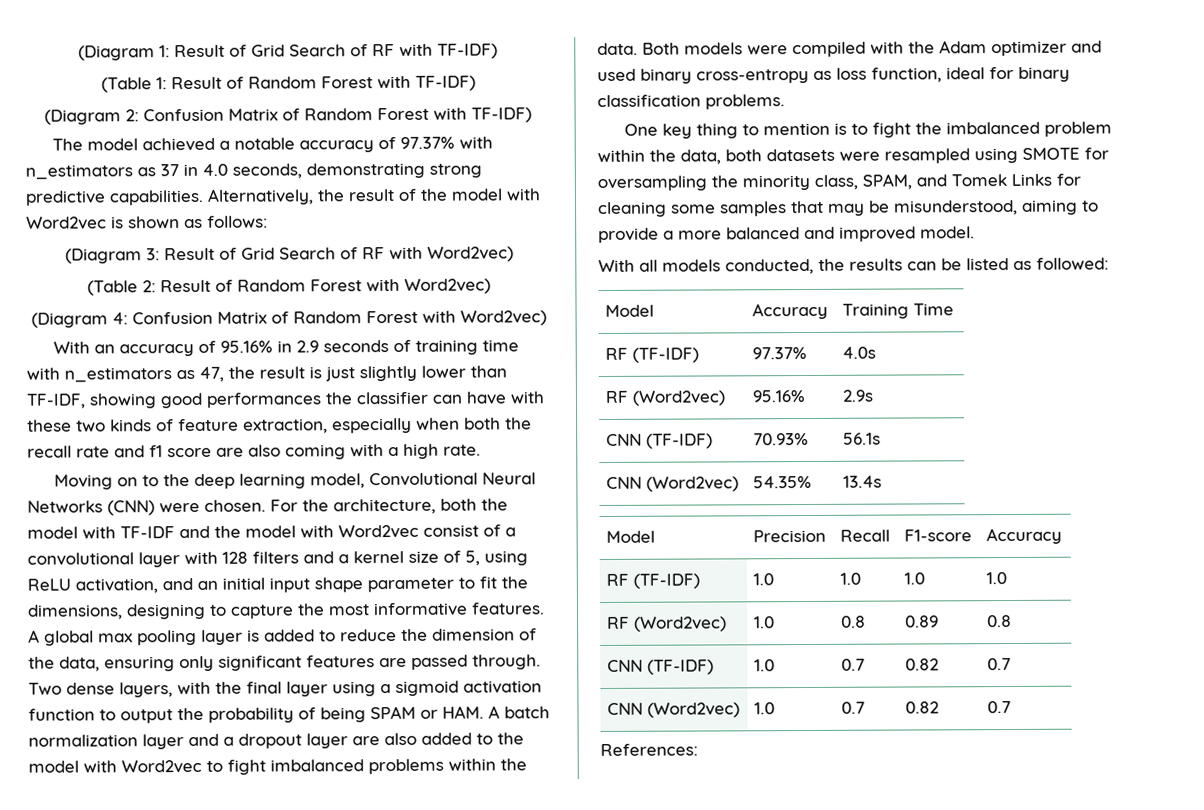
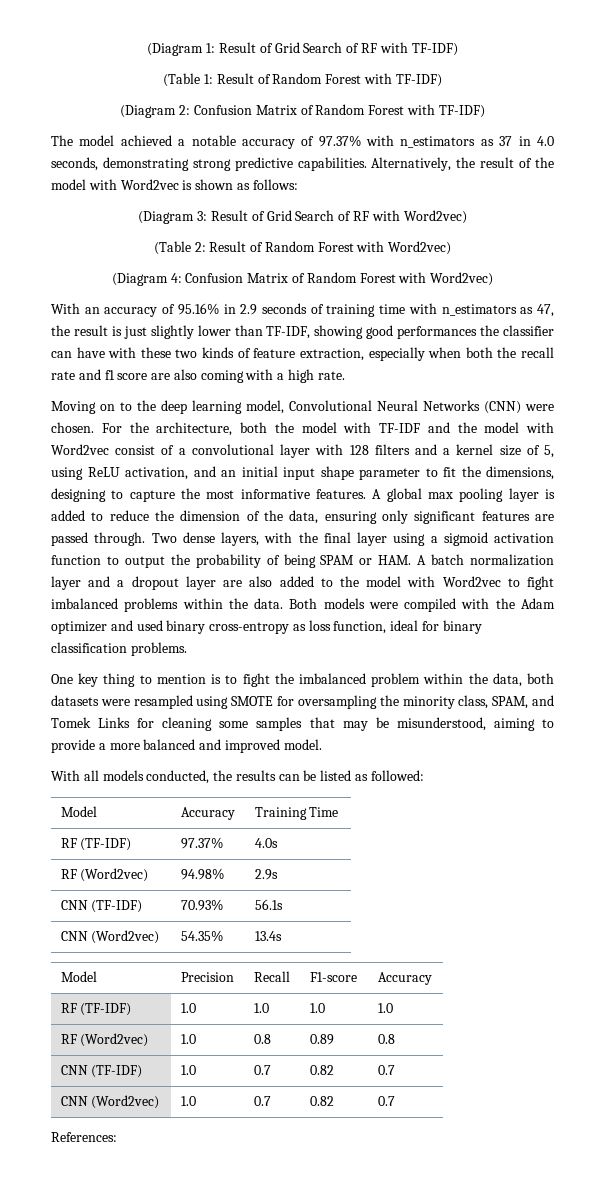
[751,390,805,403] 95.16% -> [180,868,224,880] 94.98%

